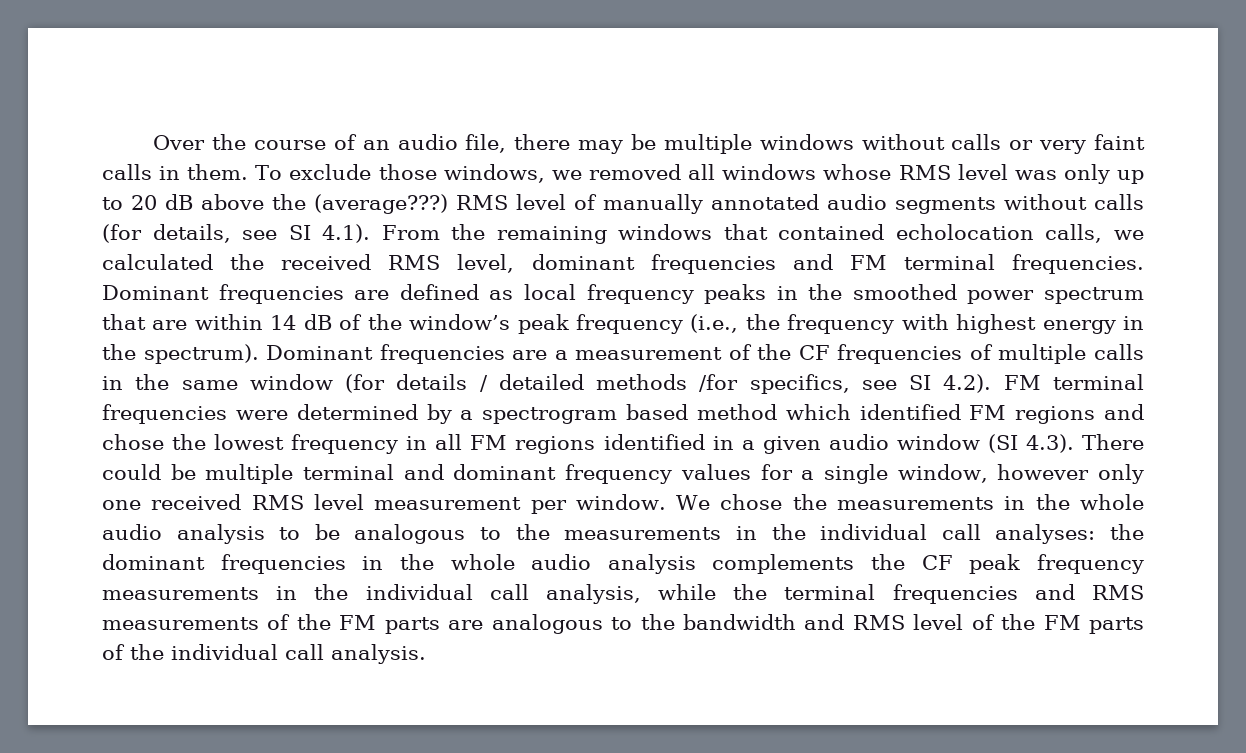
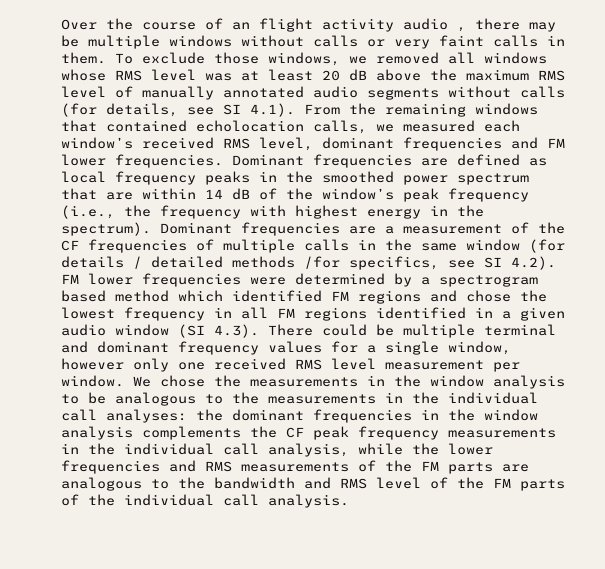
[397,134,507,153] audio file, -> [259,18,466,32] flight activity audio ,
[1063,164,1144,184] [102,197,123,210] only up to -> [241,69,313,81] at least
[314,194,448,214] (average???) -> [466,69,529,81] maximum
[102,254,265,270] calculated the -> [403,120,520,132] [61,137,133,149] measured each window’s
[903,254,995,270] terminal -> [61,154,106,166] lower
[1052,374,1144,390] terminal -> [88,273,133,285] lower
[1080,494,1145,510] [102,524,162,540] whole audio -> [430,375,484,387] window
[450,554,592,570] whole audio -> [484,409,538,421] window
[784,584,876,600] terminal -> [448,443,493,455] lower

